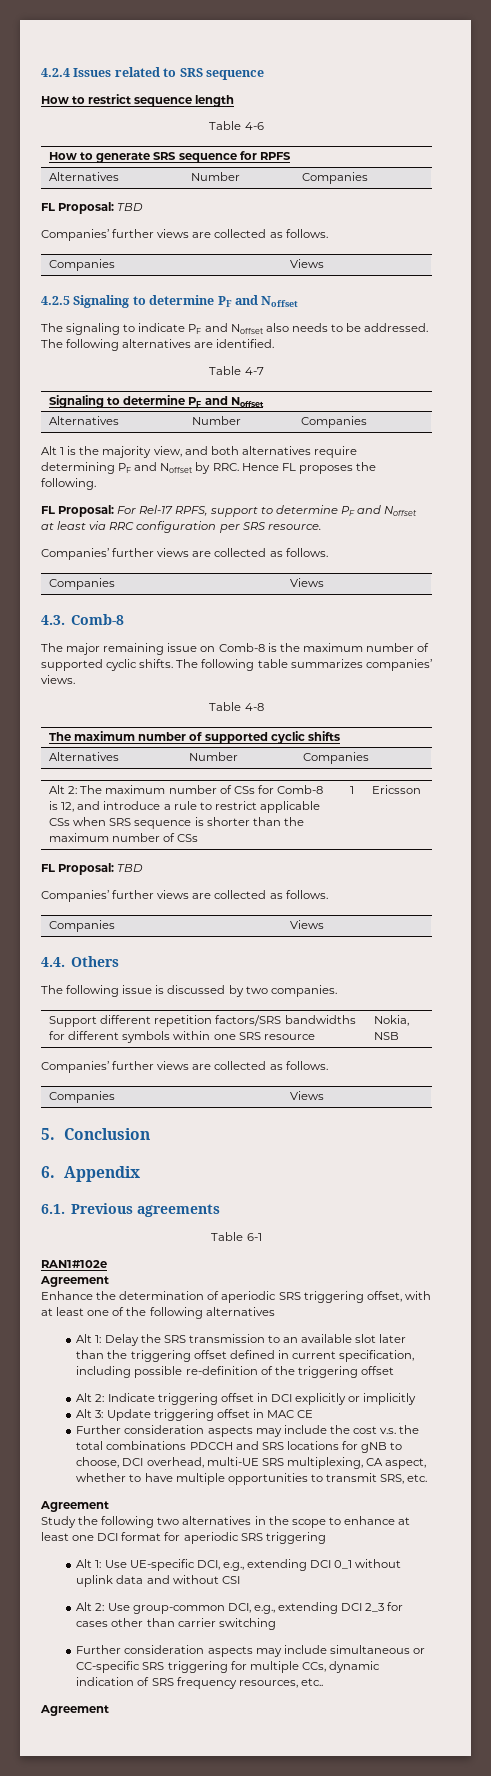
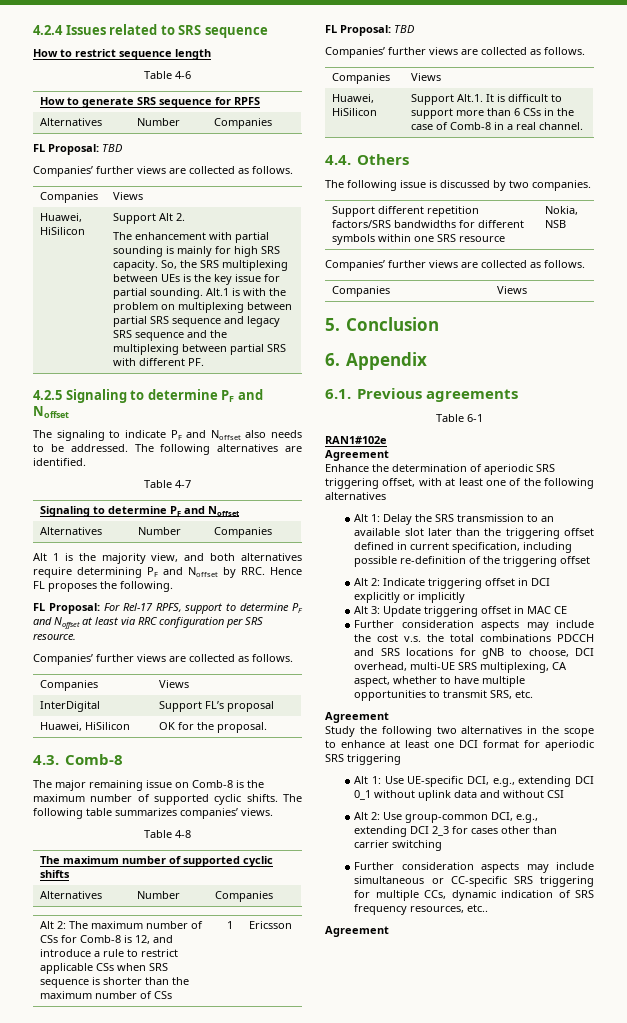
(325, 263) none -> [40,213,83,222] [40,227,86,235] [113,213,186,224] [113,232,270,243] [113,246,281,257] [113,260,289,271] [113,274,281,285] [113,288,287,299] [113,302,293,313] [113,316,281,327] [113,330,228,341] [113,344,287,355] [113,358,205,366] // Huawei, HiSilicon | Support Alt 2. // The enhancement with partial sounding is mainly for high SRS capacity. So, the SRS multiplexing between UEs is the key issue for partial sounding. Alt.1 is with the problem on multiplexing between partial SRS sequence and legacy SRS sequence and the multiplexing between partial SRS with different PF.
(325, 582) none -> [40,701,101,712] [159,701,275,712] [40,722,131,731] [159,722,268,733] // InterDigital | Support FL’s proposal // Huawei, HiSilicon | OK for the proposal.
(325, 924) none -> [332,94,375,103] [332,108,378,116] [411,94,563,105] [411,108,575,119] [411,122,584,130] // Huawei, HiSilicon | Support Alt.1. It is difficult to support more than 6 CSs in the case of Comb-8 in a real channel.

